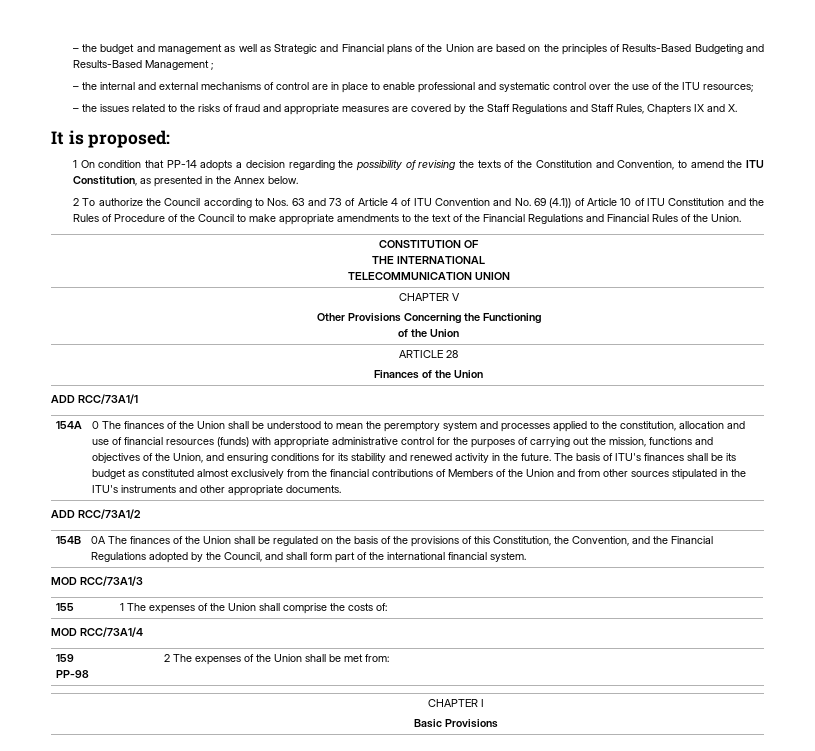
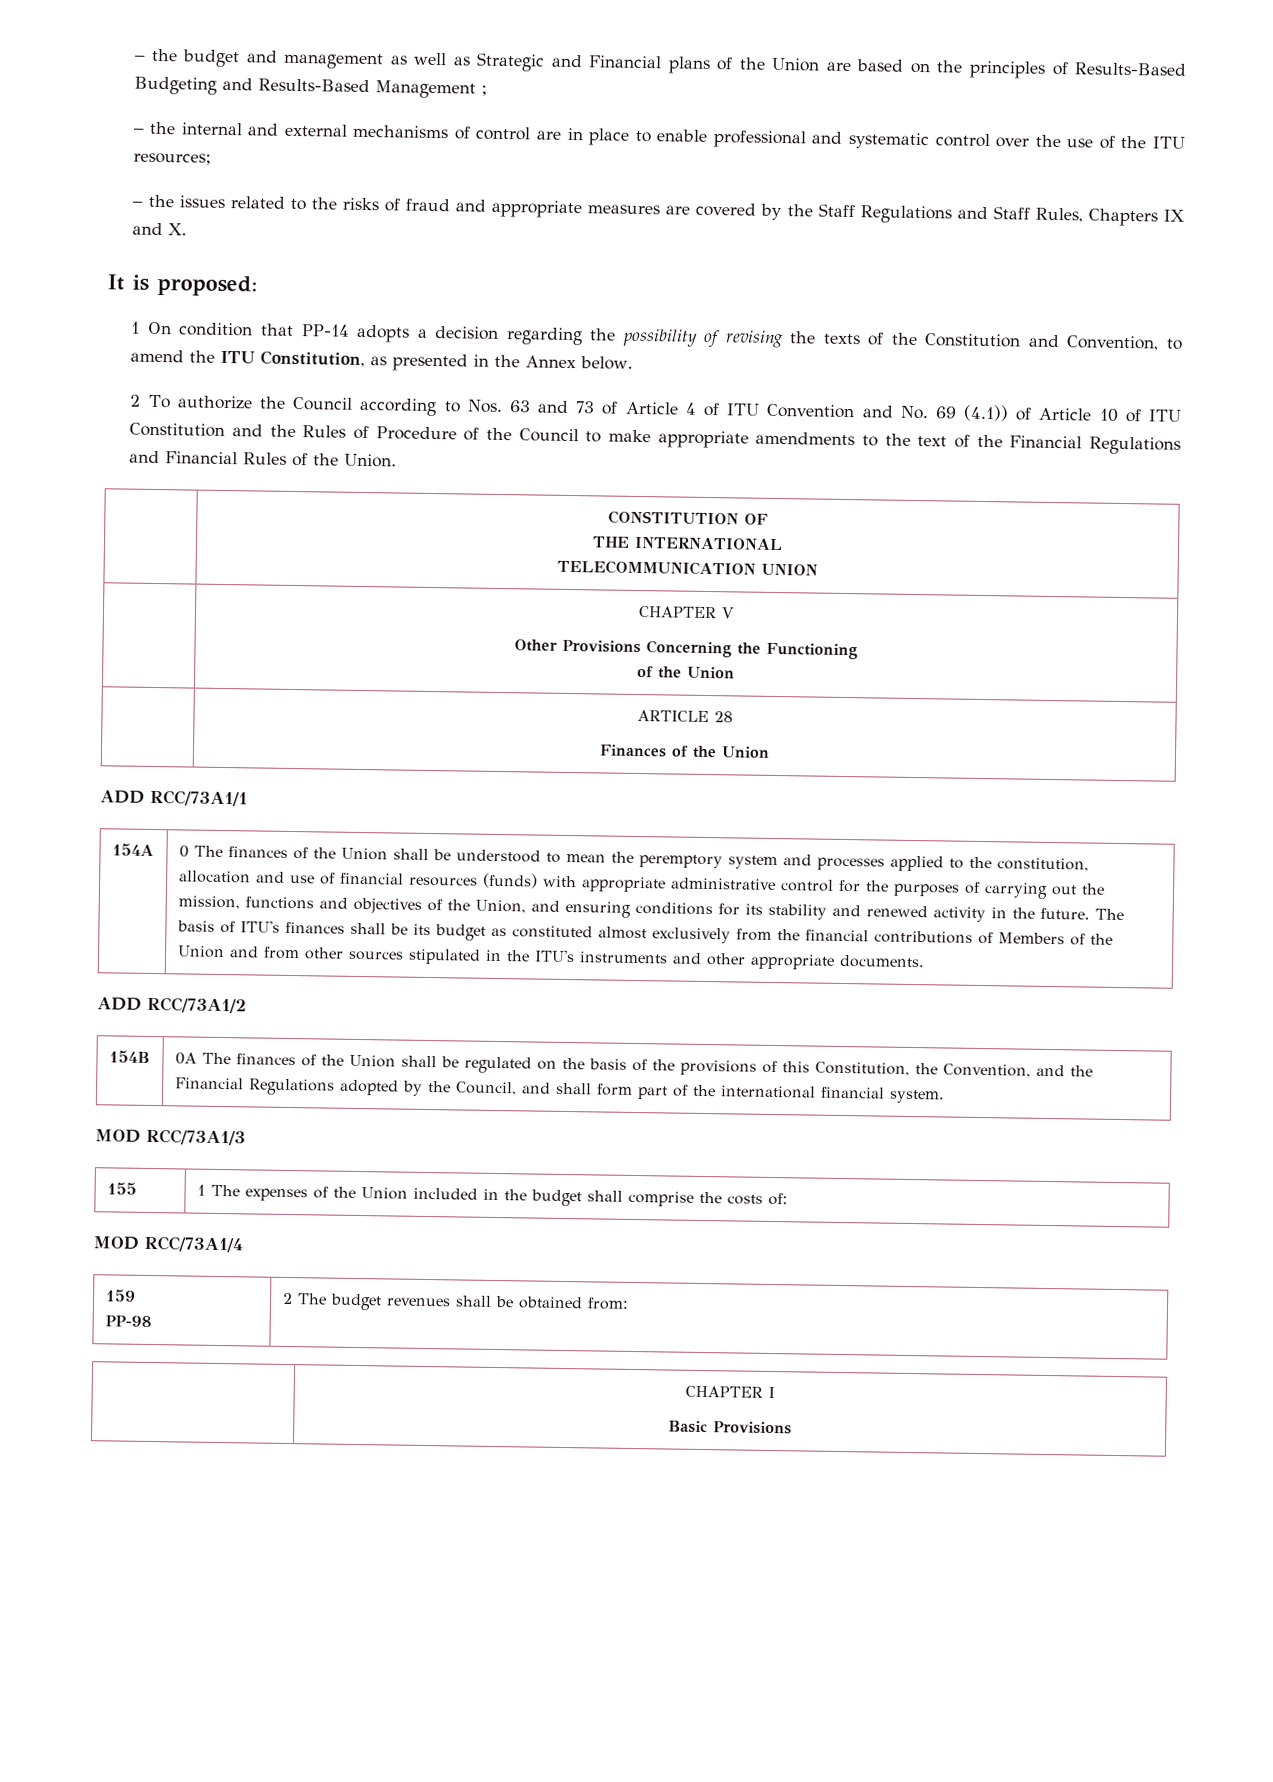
(256, 607) none -> [412,1187,582,1207] included in the budget
[194,654,363,665] expenses of the Union shall be met -> [329,1293,583,1311] budget revenues shall be obtained

